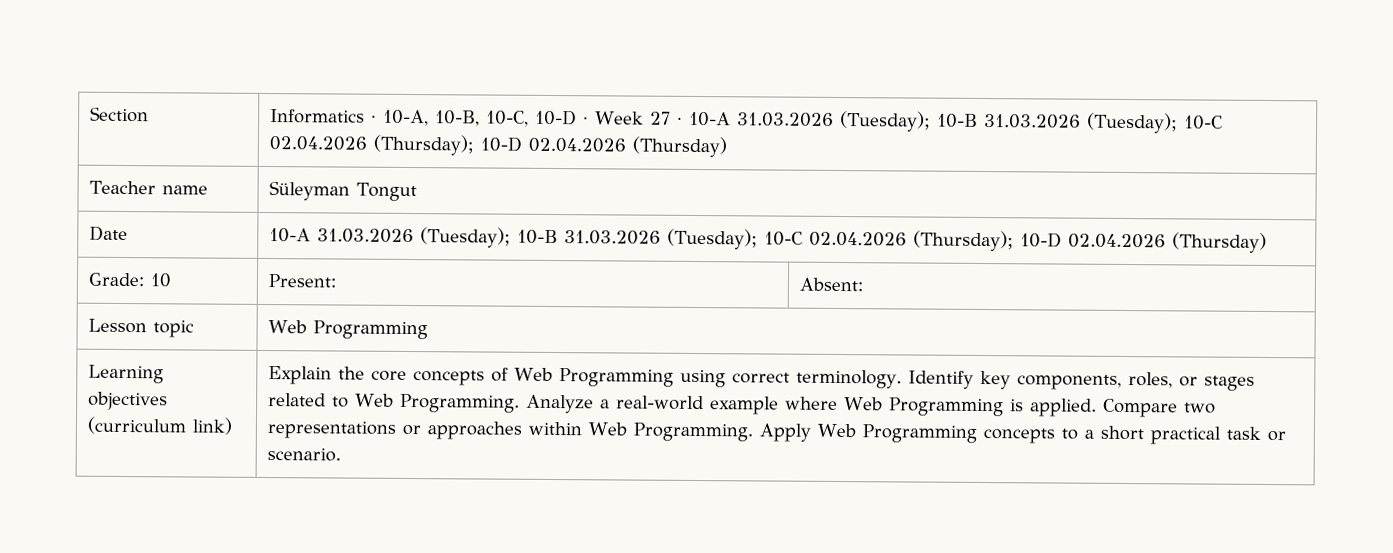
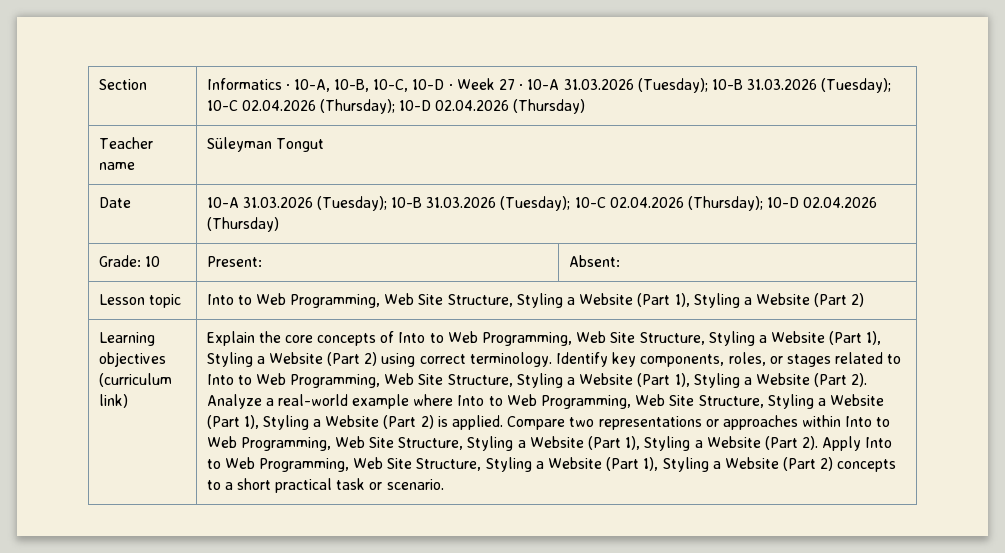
[267,320,428,340] Web Programming -> [206,293,865,308] Into to Web Programming, Web Site Structure, Styling a Website (Part 1), Styling a Website (Part 2)
[513,367,674,387] Web Programming -> [398,331,882,346] [206,352,378,367] Into to Web Programming, Web Site Structure, Styling a Website (Part 1), Styling a Website (Part 2)
[354,393,520,413] Web Programming. -> [206,373,868,388] Into to Web Programming, Web Site Structure, Styling a Website (Part 1), Styling a Website (Part 2).
[843,397,1004,417] Web Programming -> [457,394,885,409] [206,415,434,430] Into to Web Programming, Web Site Structure, Styling a Website (Part 1), Styling a Website (Part 2)
[587,422,977,443] Web Programming. Apply Web Programming -> [845,416,891,427] [206,436,893,451] [206,457,834,472] Into to Web Programming, Web Site Structure, Styling a Website (Part 1), Styling a Website (Part 2). Apply Into to Web Programming, Web Site Structure, Styling a Website (Part 1), Styling a Website (Part 2)

